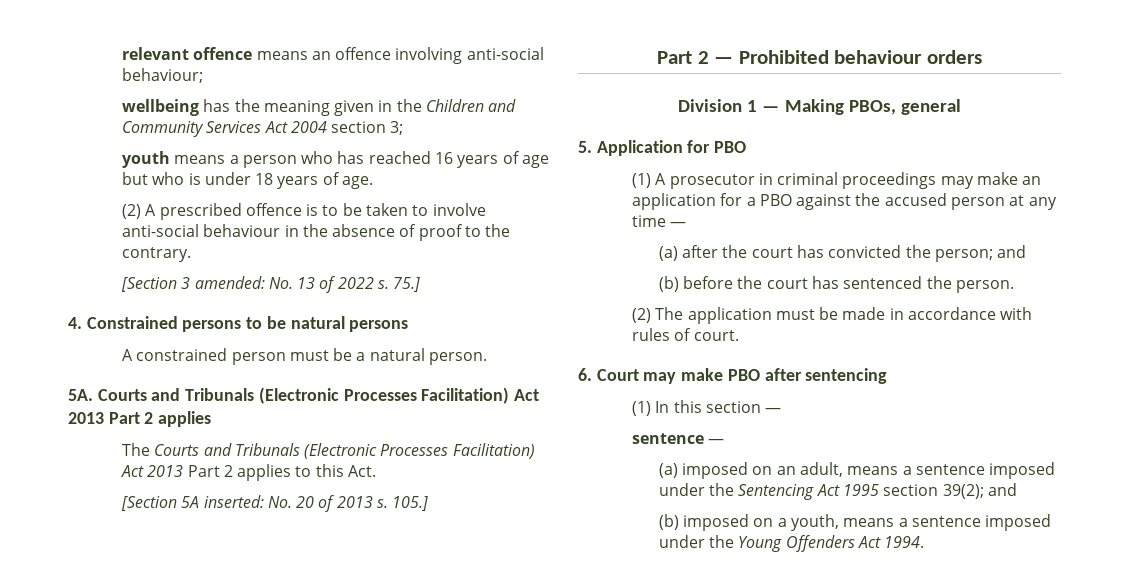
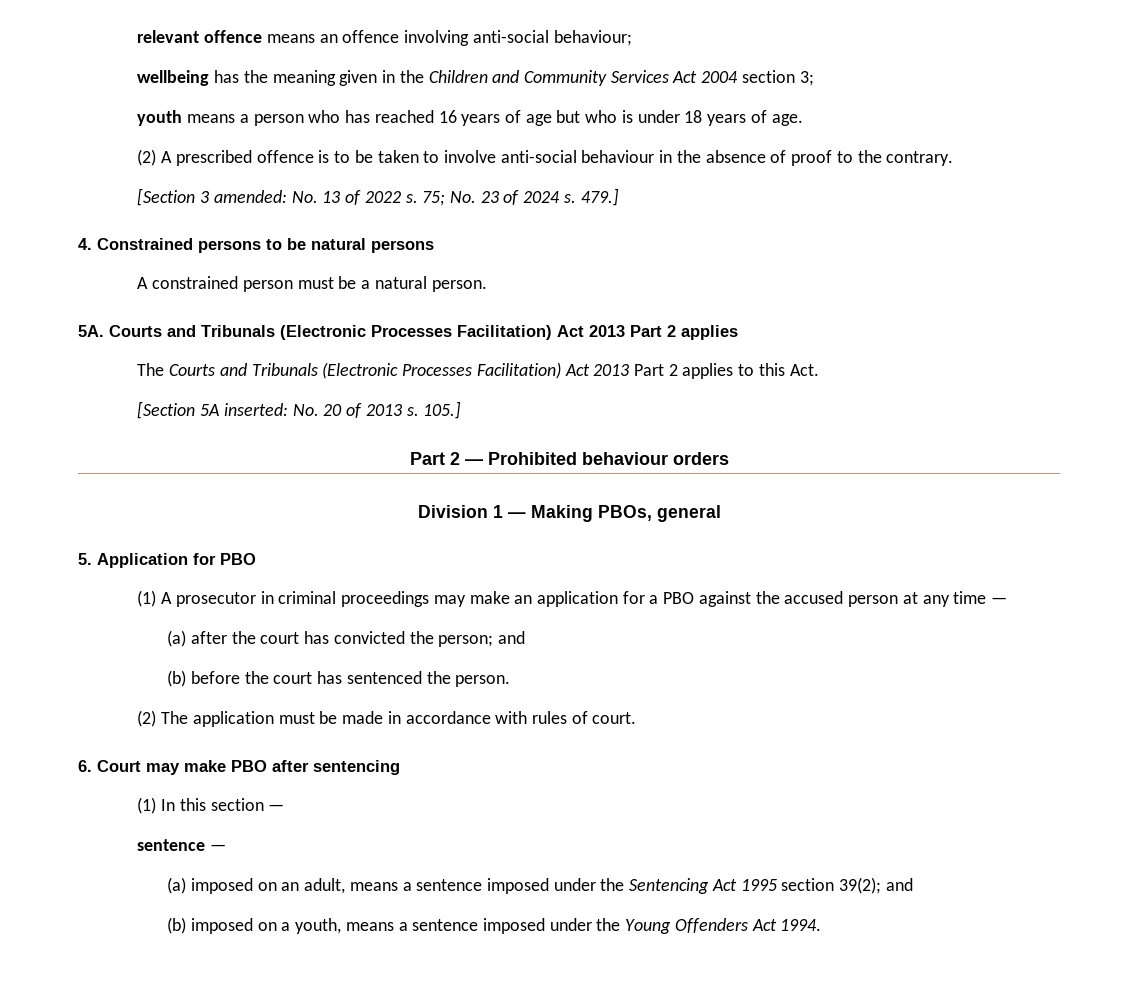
[393,277,421,292] 75.] -> [422,188,619,206] 75; No. 23 of 2024 s. 479.]

